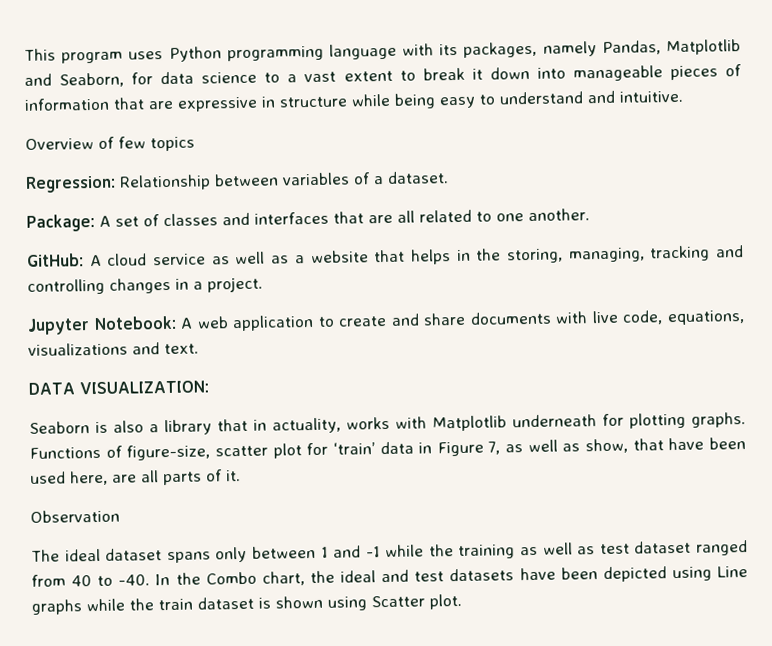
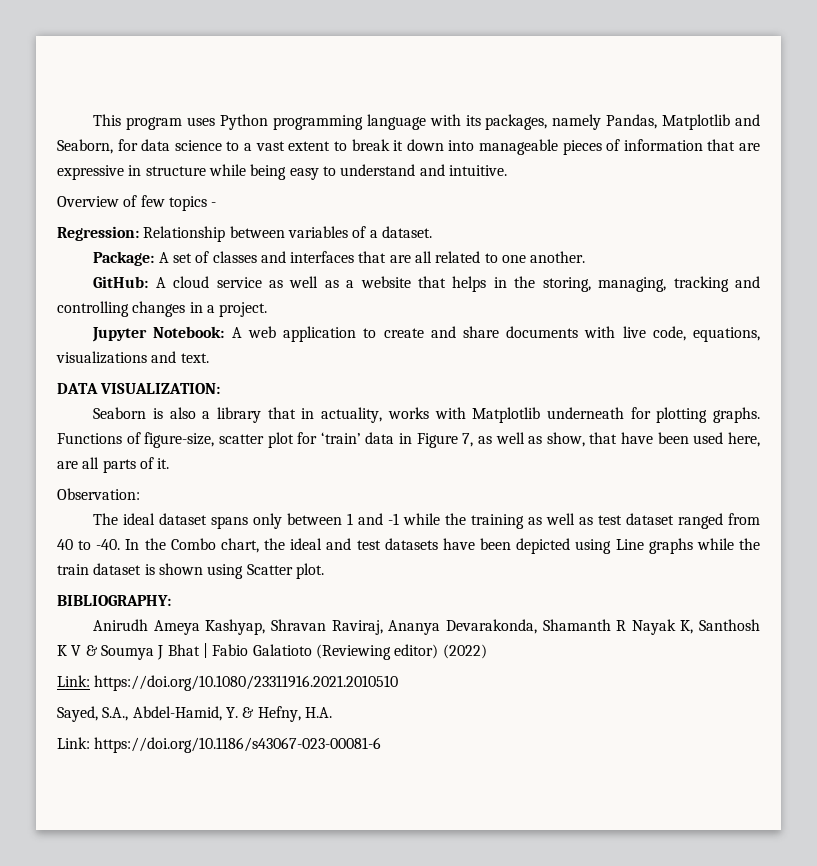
(195, 144) none -> [211,202,217,207] -
[30,509,120,523] Observation -> [57,488,140,500] Observation:
(462, 601) none -> [57,595,171,606] [93,619,760,635] [57,643,487,660] [57,675,399,691] [57,706,332,722] [57,737,382,753] // BIBLIOGRAPHY: // Anirudh Ameya Kashyap, Shravan Raviraj, Ananya Devarakonda, Shamanth R Nayak K, Santhosh K V & Soumya J Bhat | Fabio Galatioto (Reviewing editor) (2022) // Link: https://doi.org/10.1080/23311916.2021.2010510 // Sayed, S.A., Abdel-Hamid, Y. & Hefny, H.A. // Link: https://doi.org/10.1186/s43067-023-00081-6

